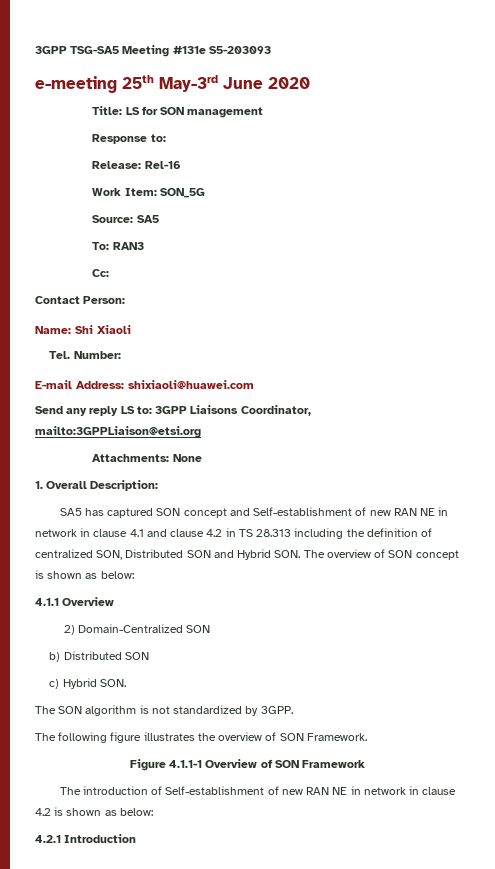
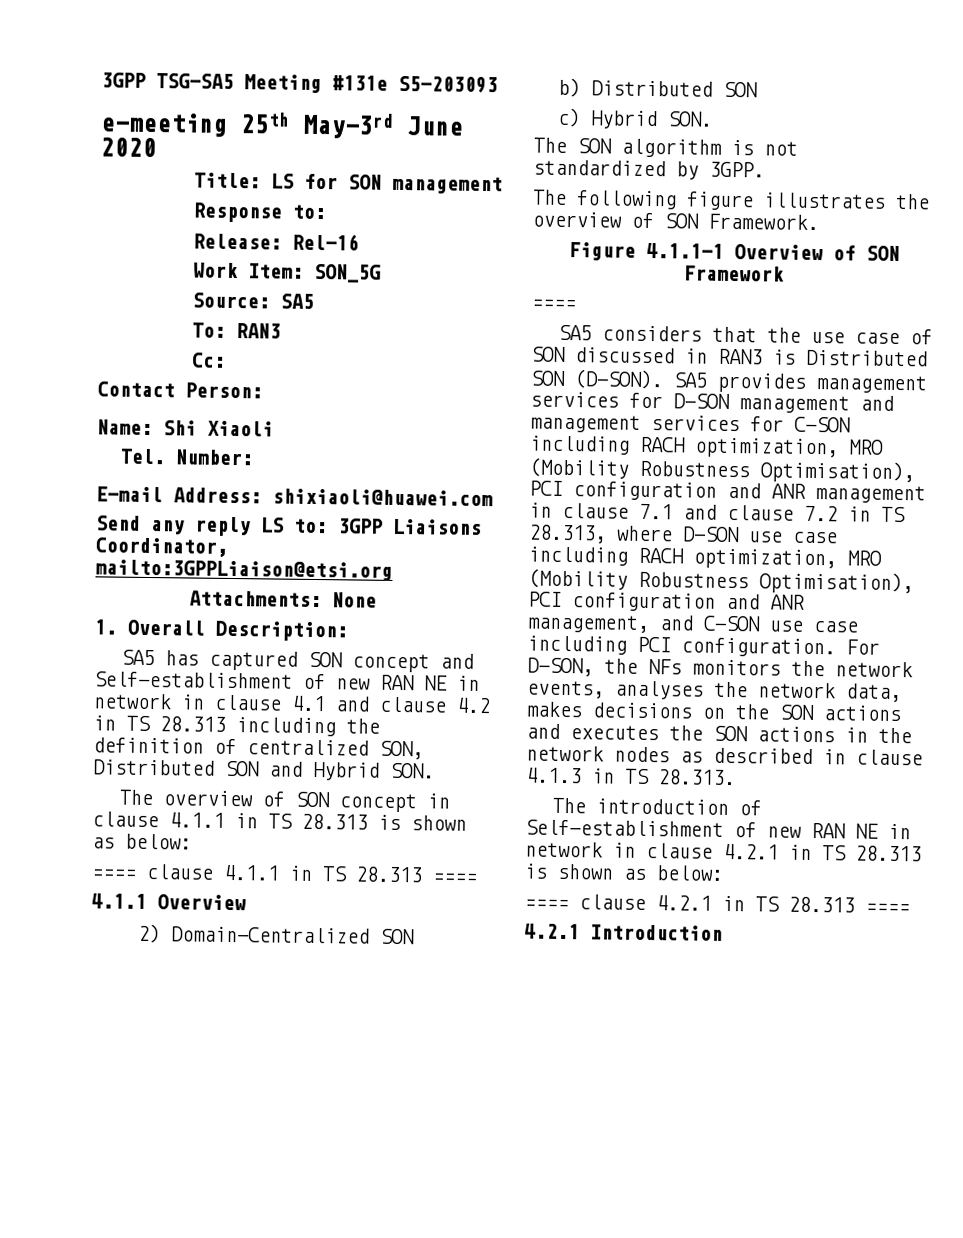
(301, 554) none -> (435, 770) //
[35,570,134,579] is shown as below: -> [426,793,450,809] [92,811,467,831] [92,833,192,850] [91,863,477,883] in clause 4.1.1 in TS 28.313 is shown as below: // ==== clause 4.1.1 in TS 28.313 ====
(366, 764) none -> [531,298,576,310] [557,324,933,345] [531,346,928,367] [530,369,927,394] [530,391,894,414] [530,414,851,433] [529,435,884,459] [529,457,915,484] [529,480,926,504] [529,502,906,523] [528,524,838,544] [528,546,882,570] [528,568,914,595] [528,591,805,612] [527,614,858,634] [527,635,880,658] [527,657,913,678] [527,680,902,703] [526,701,901,722] [526,723,912,744] [526,745,923,766] [526,767,736,786] // ==== // SA5 considers that the use case of SON discussed in RAN3 is Distributed SON (D-SON). SA5 provides management services for D-SON management and management services for C-SON including RACH optimization, MRO (Mobility Robustness Optimisation), PCI configuration and ANR management in clause 7.1 and clause 7.2 in TS 28.313, where D-SON use case including RACH optimization, MRO (Mobility Robustness Optimisation), PCI configuration and ANR management, and C-SON use case including PCI configuration. For D-SON, the NFs monitors the network events, analyses the network data, makes decisions on the SON actions and executes the SON actions in the network nodes as described in clause 4.1.3 in TS 28.313.
[35,807,153,816] 4.2 is shown as below: -> [723,843,922,862] [524,863,724,881] [524,894,910,914] 4.2.1 in TS 28.313 is shown as below: // ==== clause 4.2.1 in TS 28.313 ====

